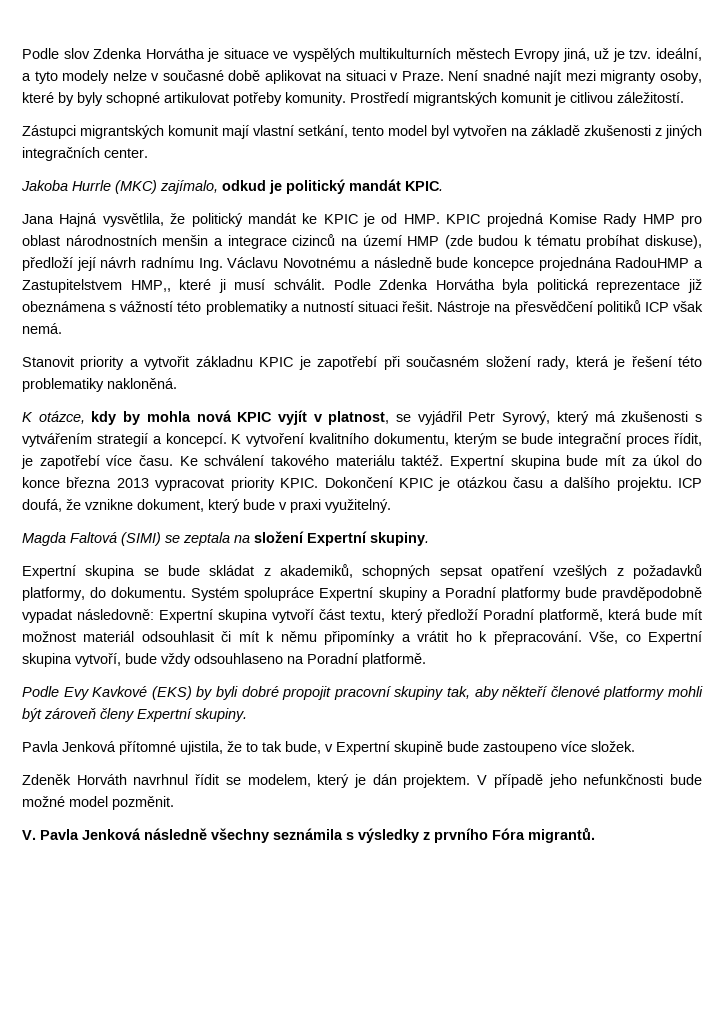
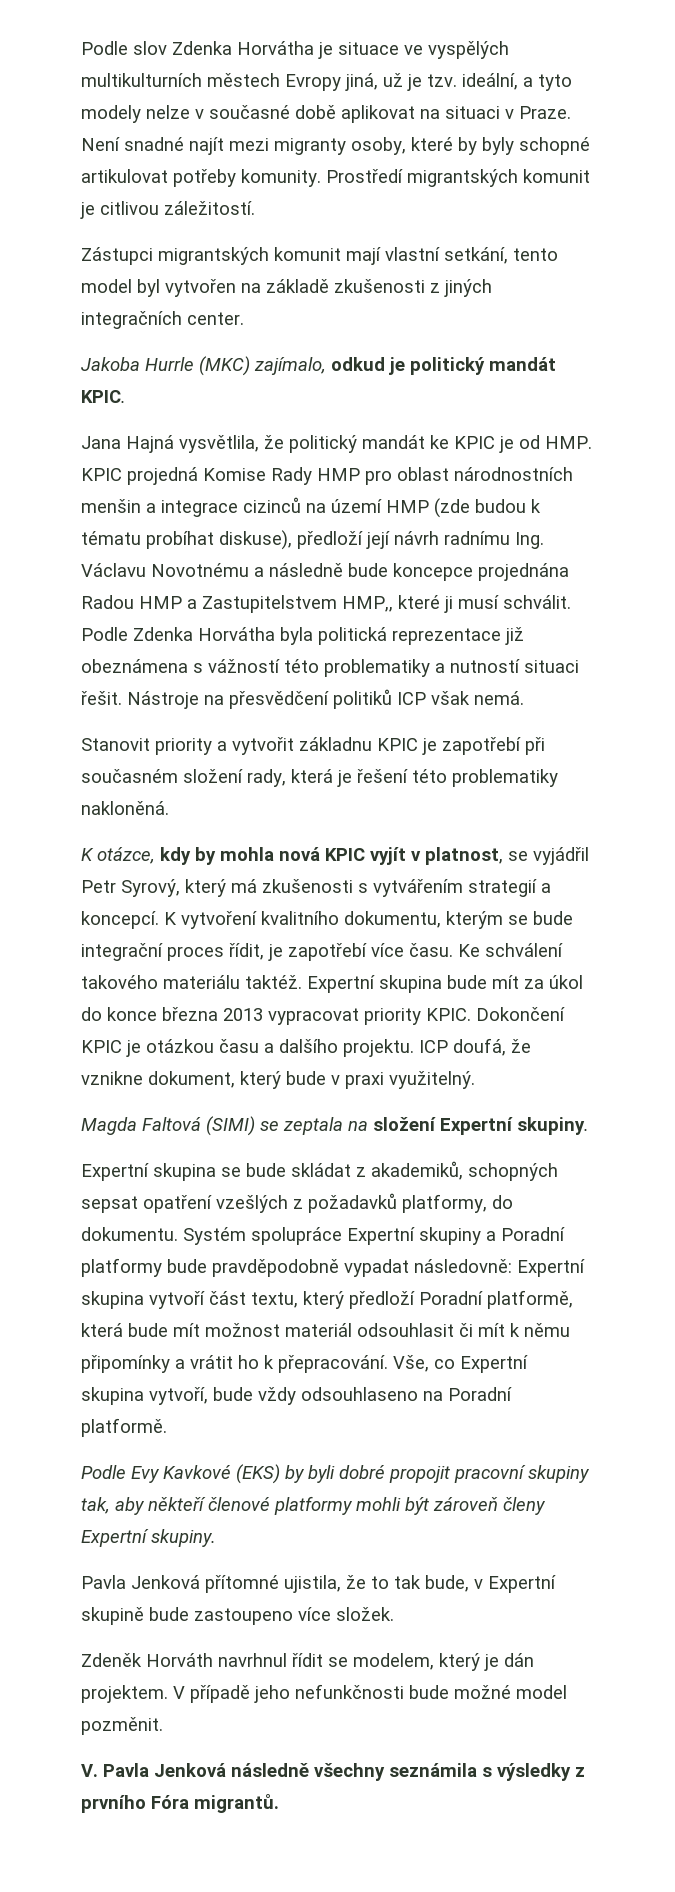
[615,257,690,268] RadouHMP -> [81,595,182,609] Radou HMP

